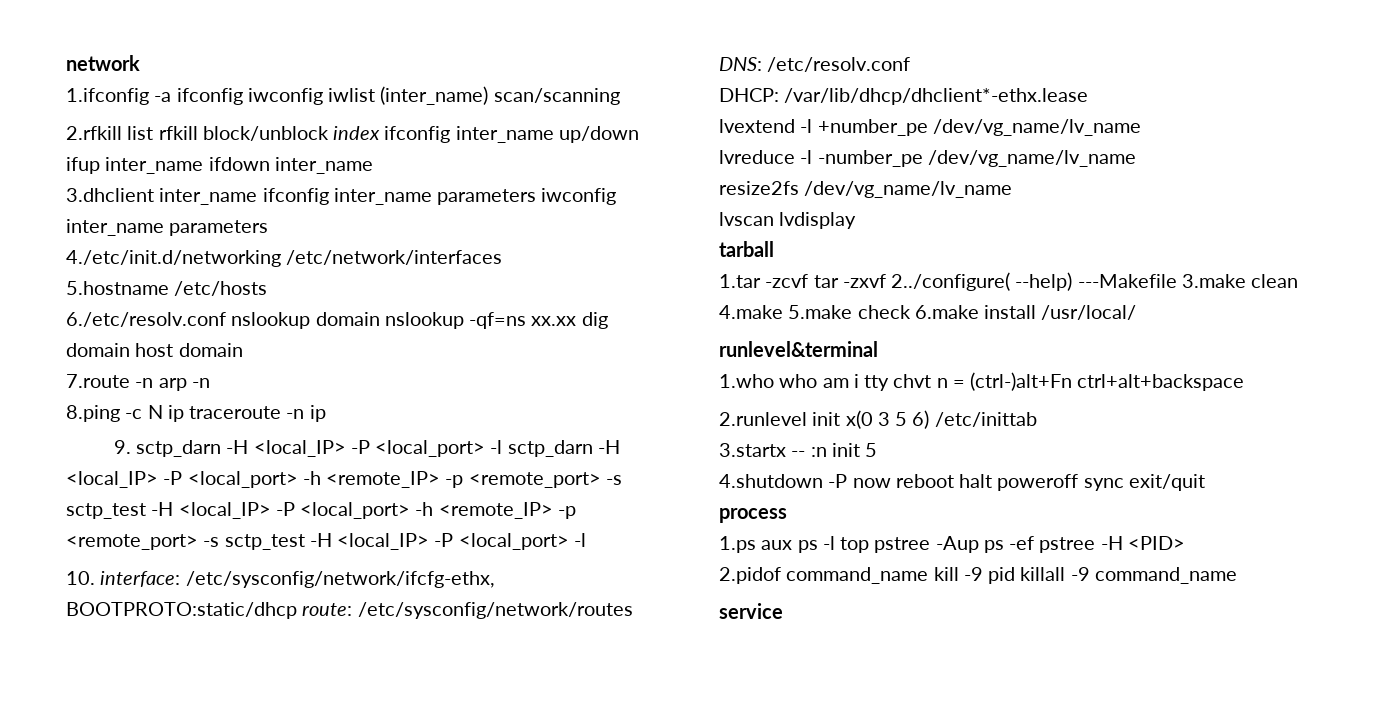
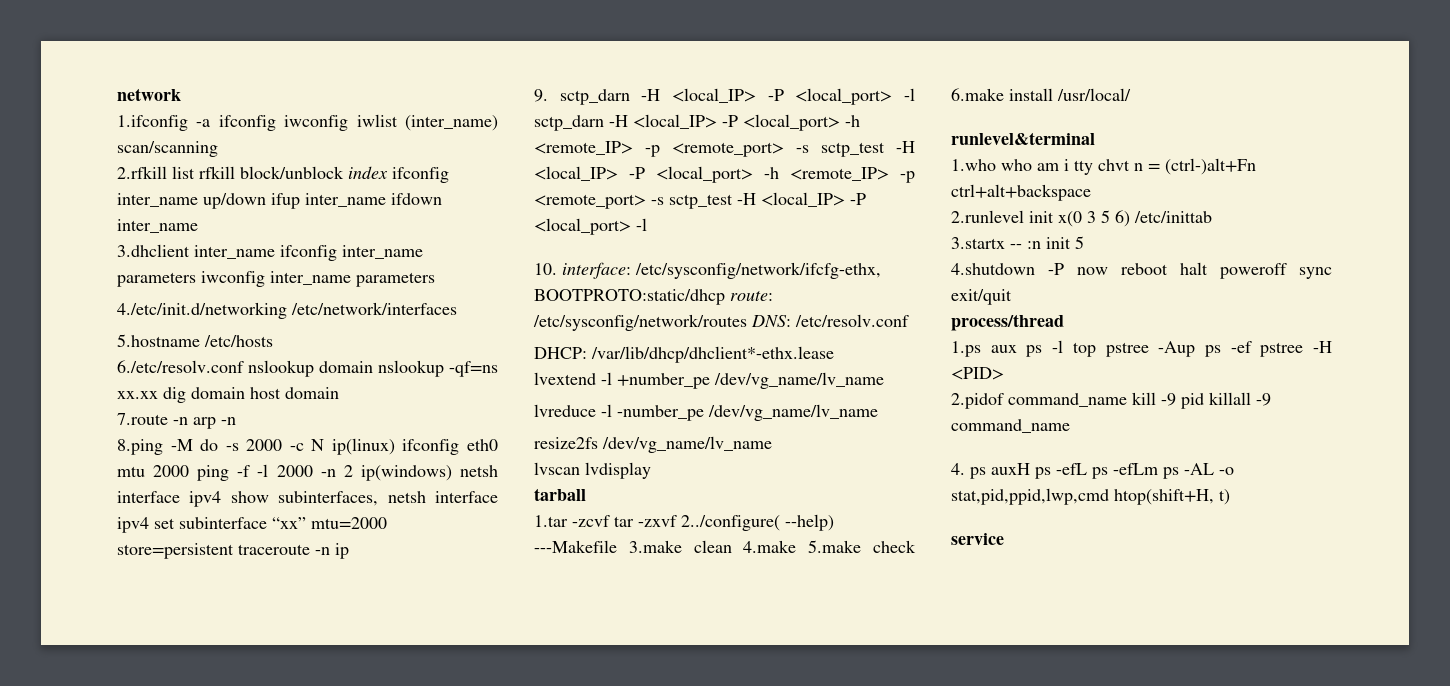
[125,405,184,422] -c N ip -> [170,438,498,455] [117,464,498,481] [117,491,498,507] [117,517,387,533] [117,543,234,559] -M do -s 2000 -c N ip(linux) ifconfig eth0 mtu 2000 ping -f -l 2000 -n 2 ip(windows) netsh interface ipv4 show subinterfaces, netsh interface ipv4 set subinterface “xx” mtu=2000 store=persistent
[719,508,787,523] process -> [951,314,1064,331] process/thread
(1237, 575) none -> [951,463,1234,479] [951,488,1230,505] // 4. ps auxH ps -efL ps -efLm ps -AL -o stat,pid,ppid,lwp,cmd htop(shift+H, t)

